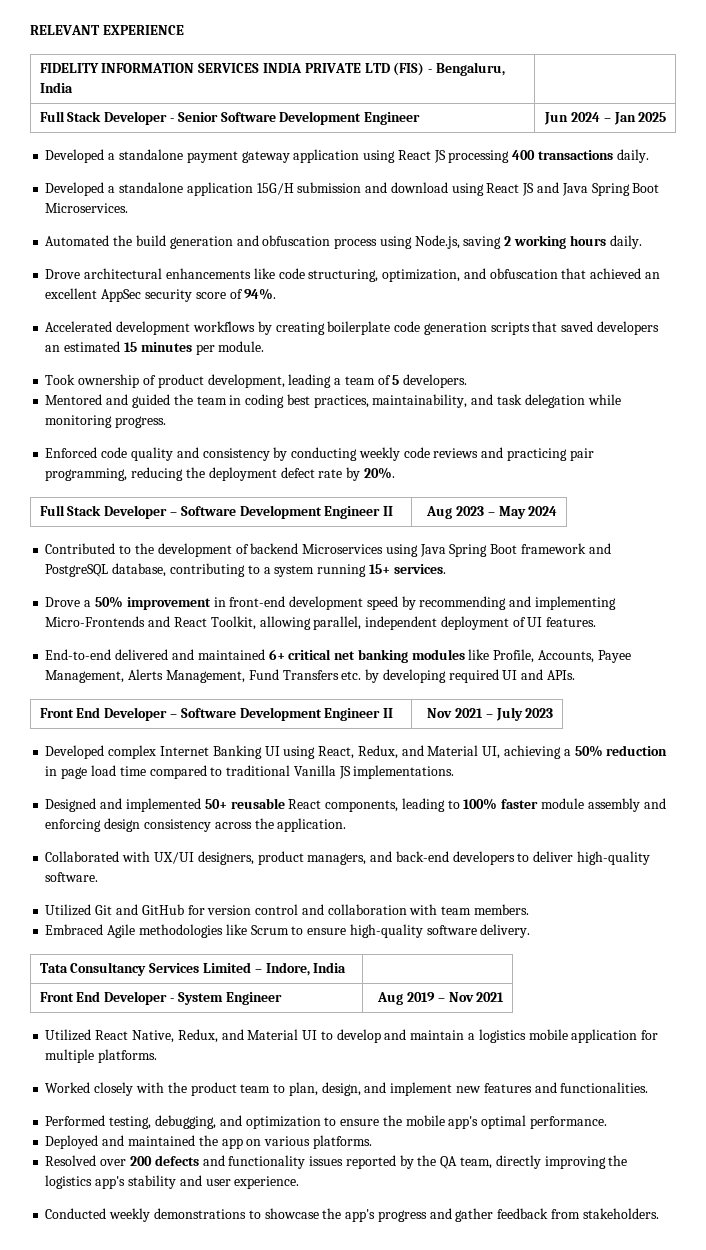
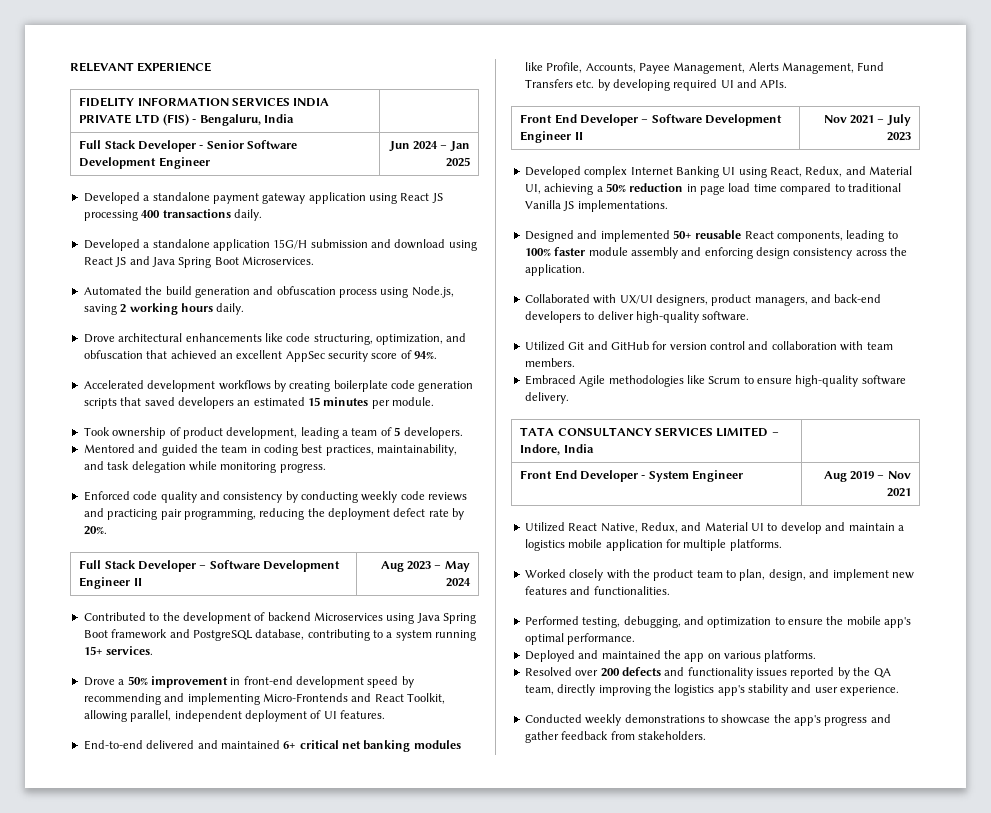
[39,962,251,976] Tata Consultancy Services Limited -> [520,427,769,437] TATA CONSULTANCY SERVICES LIMITED

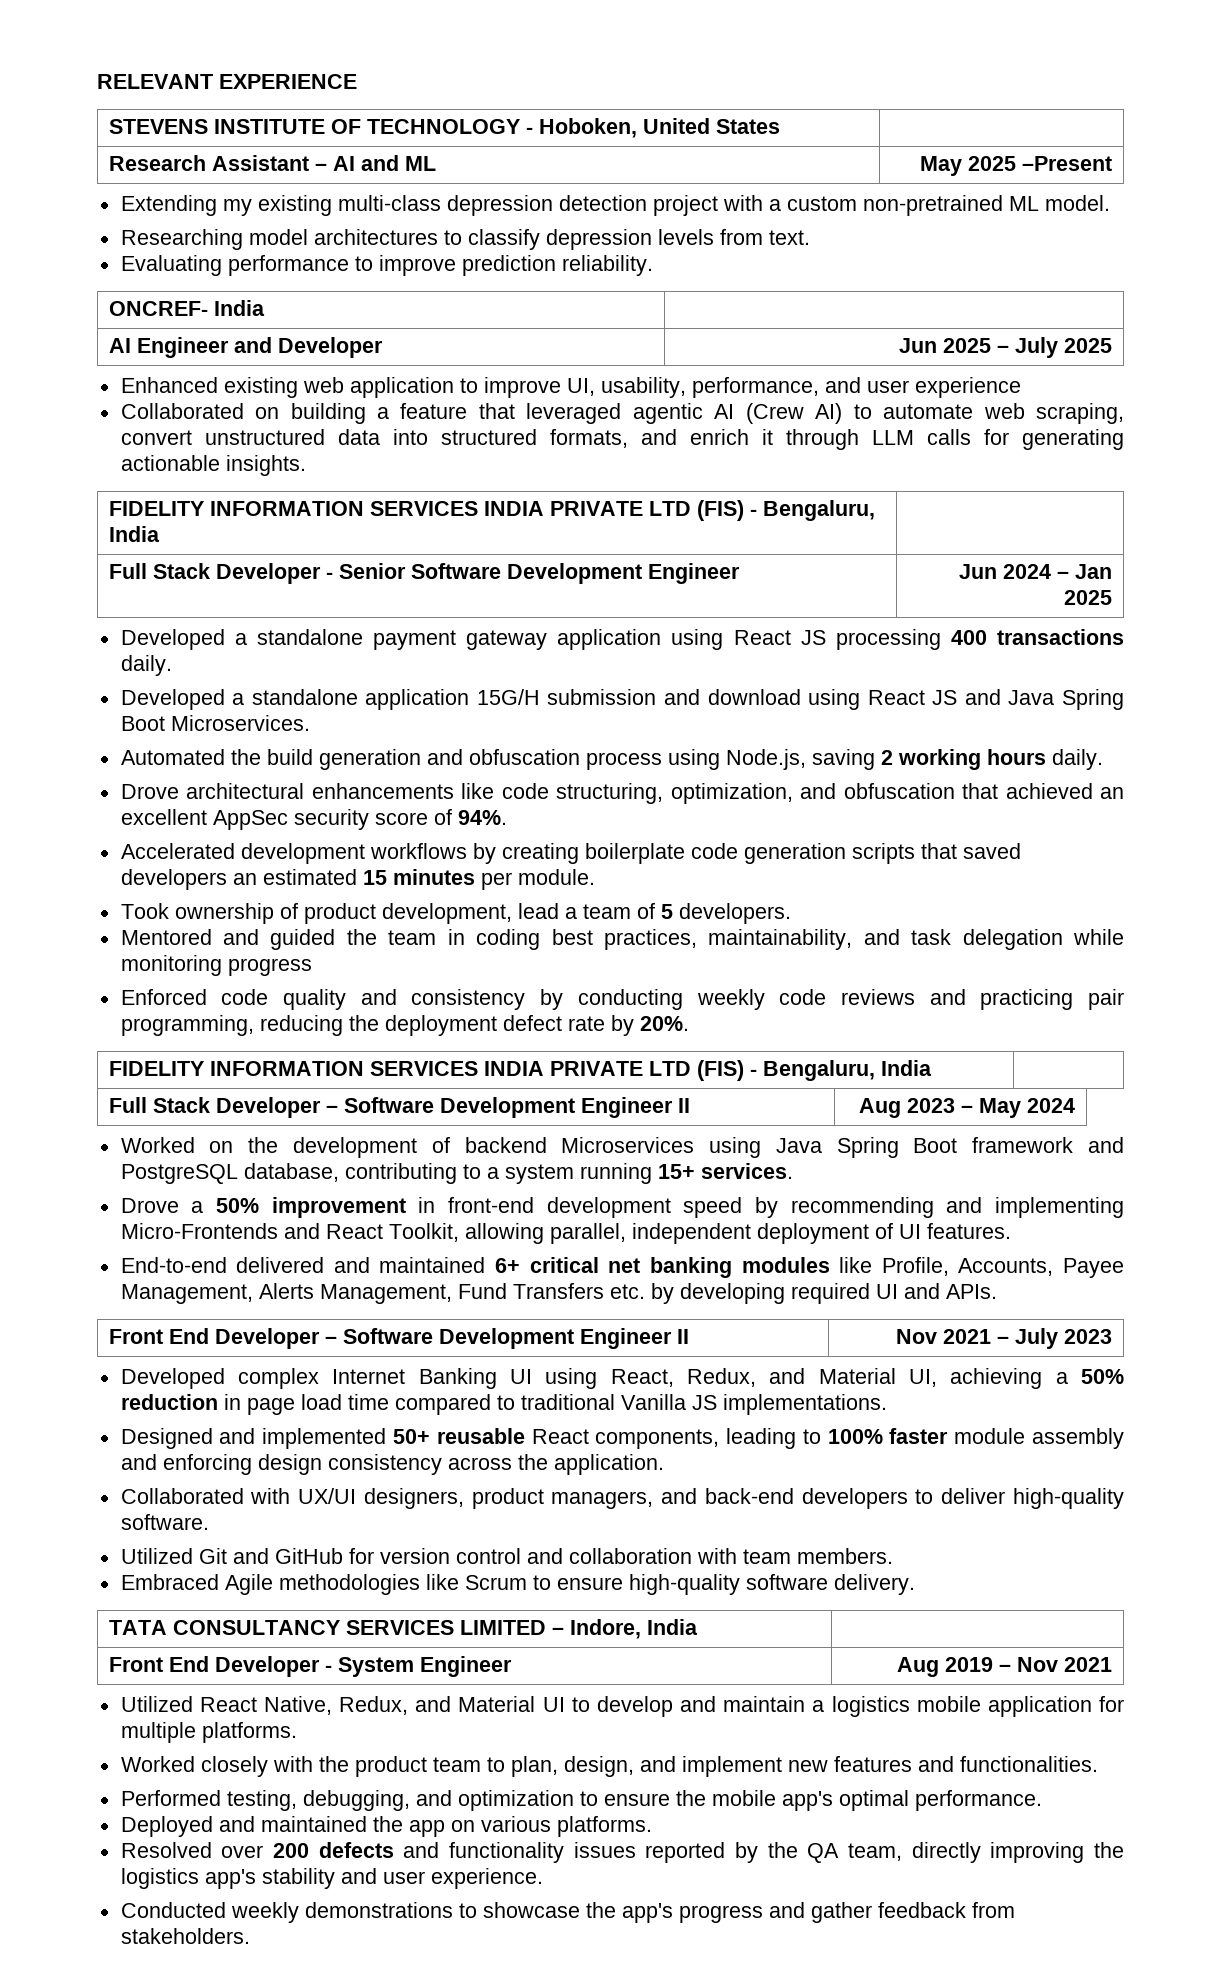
(212, 67) none -> [109,118,781,138] [109,155,437,171] [919,156,1112,176] [120,195,1110,216] [120,229,810,250] [120,255,653,276] [109,300,266,316] [109,337,384,358] [898,337,1112,358] [120,377,1021,398] [120,403,1124,424] [120,429,1124,450] [120,455,306,476] // STEVENS INSTITUTE OF TECHNOLOGY - Hoboken, United States | // Research Assistant – AI and ML | May 2025 –Present // Extending my existing multi-class depression detection project with a custom non-pretrained ML model. // Researching model architectures to classify depression levels from text. // Evaluating performance to improve prediction reliability. // ONCREF- India | // AI Engineer and Developer | Jun 2025 – July 2025 // Enhanced existing web application to improve UI, usability, performance, and user experience // Collaborated on building a feature that leveraged agentic AI (Crew AI) to automate web scraping, convert unstructured data into structured formats, and enrich it through LLM calls for generating actionable insights.
[300,427,339,439] leading -> [517,903,559,919] lead
[279,463,326,473] progress. -> [227,958,312,976] progress
(107, 530) none -> [109,1060,933,1081] // FIDELITY INFORMATION SERVICES INDIA PRIVATE LTD (FIS) - Bengaluru, India |
[83,612,160,621] Contributed to -> [120,1137,234,1153] Worked on

